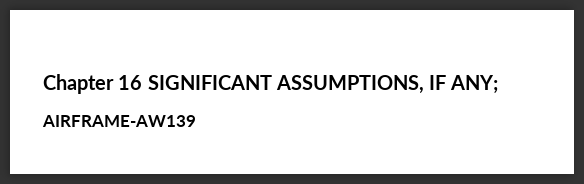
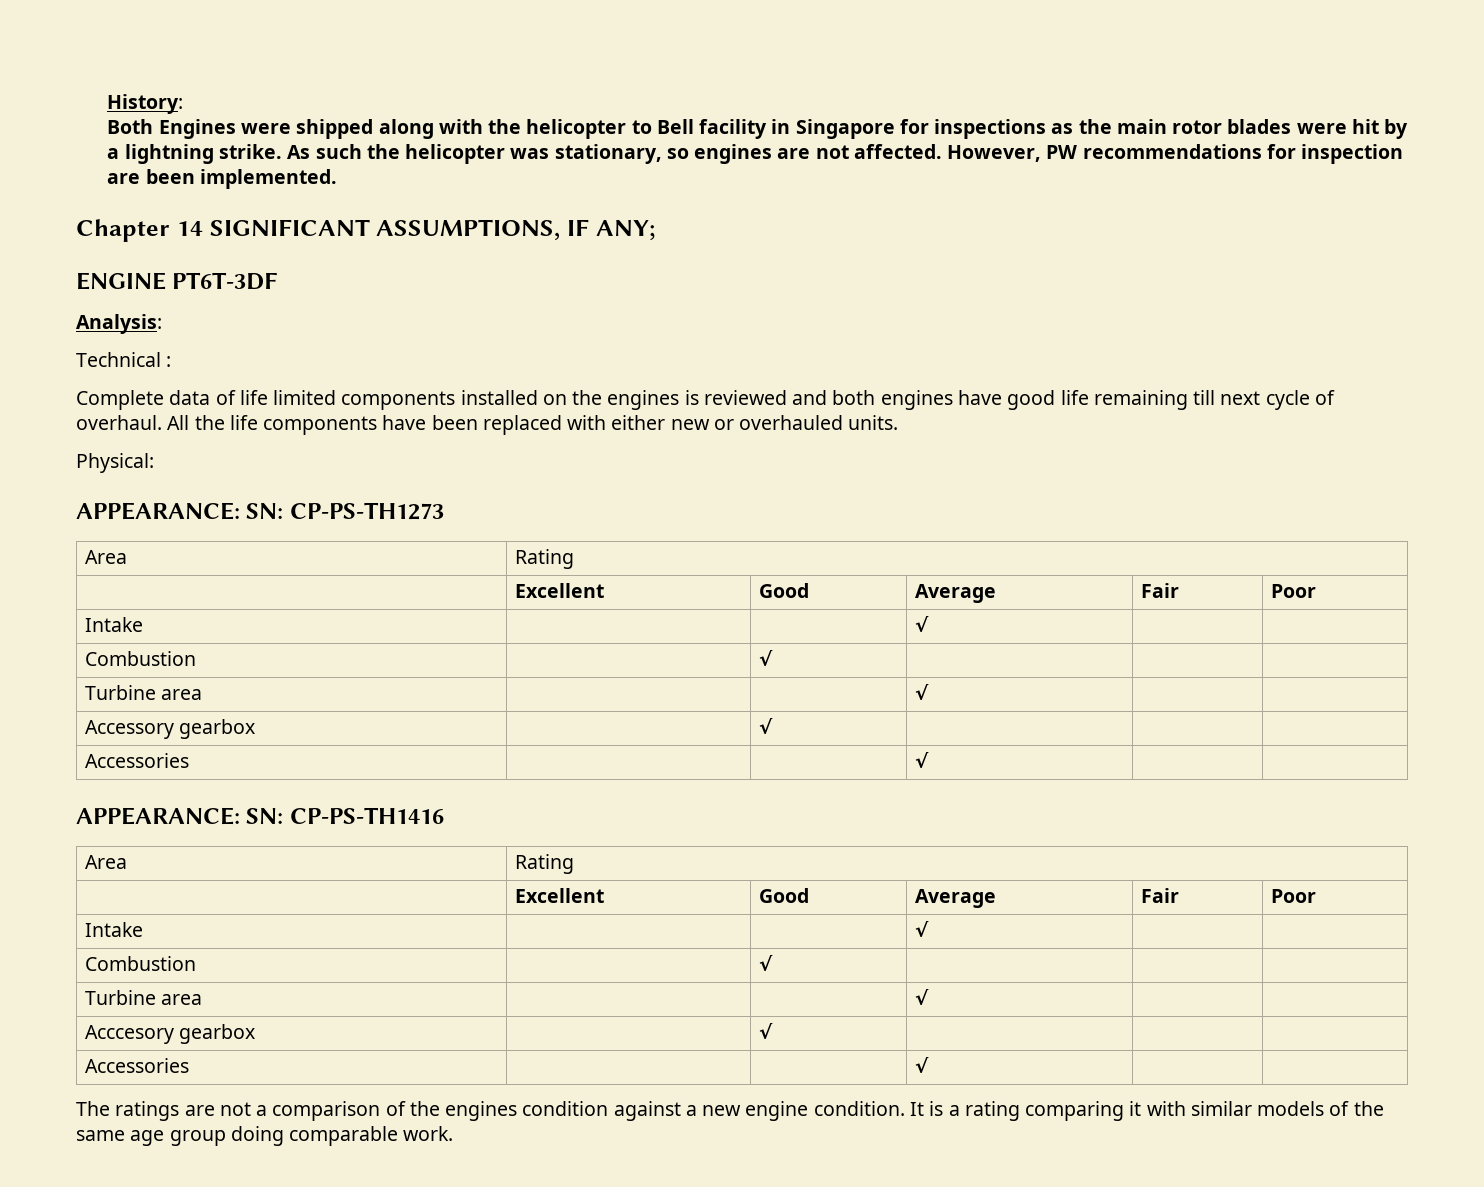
[43,74,499,94] [42,115,196,127] Chapter 16 SIGNIFICANT ASSUMPTIONS, IF ANY; // AIRFRAME-AW139 -> [107,94,184,114] [107,119,1409,139] [107,144,1404,164] [107,169,337,189] [76,219,655,242] [76,272,278,290] [76,314,162,334] [76,352,172,367] [76,390,1335,410] [76,415,899,435] [76,453,154,473] [76,502,444,520] [85,550,128,564] [515,549,575,569] [515,583,605,598] [759,583,810,598] [915,584,997,603] [1141,583,1180,598] [1271,584,1317,598] [85,617,144,632] [915,616,930,632] [85,651,197,666] [759,650,774,666] [85,685,203,700] [915,684,930,700] [85,719,256,739] [759,718,774,734] [85,753,190,768] [915,752,930,768] [76,807,444,825] [85,855,128,869] [515,854,575,874] [515,888,605,903] [759,888,810,903] [915,889,997,908] [1141,888,1180,903] [1271,889,1317,903] [85,922,144,937] [915,921,930,937] [85,956,197,971] [759,955,774,971] [85,990,203,1005] [915,989,930,1005] [85,1024,256,1044] [759,1023,774,1039] [85,1058,190,1073] [915,1057,930,1073] [76,1101,1384,1121] [76,1126,454,1146] History: // Both Engines were shipped along with the helicopter to Bell facility in Singapore for inspections as the main rotor blades were hit by a lightning strike. As such the helicopter was stationary, so engines are not affected. However, PW recommendations for inspection are been implemented. // Chapter 14 SIGNIFICANT ASSUMPTIONS, IF ANY; // ENGINE PT6T-3DF // Analysis: // Technical : // Complete data of life limited components installed on the engines is reviewed and both engines have good life remaining till next cycle of overhaul. All the life components have been replaced with either new or overhauled units. // Physical: // APPEARANCE: SN: CP-PS-TH1273 // Area | Rating // | Excellent | Good | Average | Fair | Poor // Intake | | | √ | | // Combustion | | √ | | | // Turbine area | | | √ | | // Accessory gearbox | | √ | | | // Accessories | | | √ | | // APPEARANCE: SN: CP-PS-TH1416 // Area | Rating // | Excellent | Good | Average | Fair | Poor // Intake | | | √ | | // Combustion | | √ | | | // Turbine area | | | √ | | // Acccesory gearbox | | √ | | | // Accessories | | | √ | | // The ratings are not a comparison of the engines condition against a new engine condition. It is a rating comparing it with similar models of the same age group doing comparable work.

